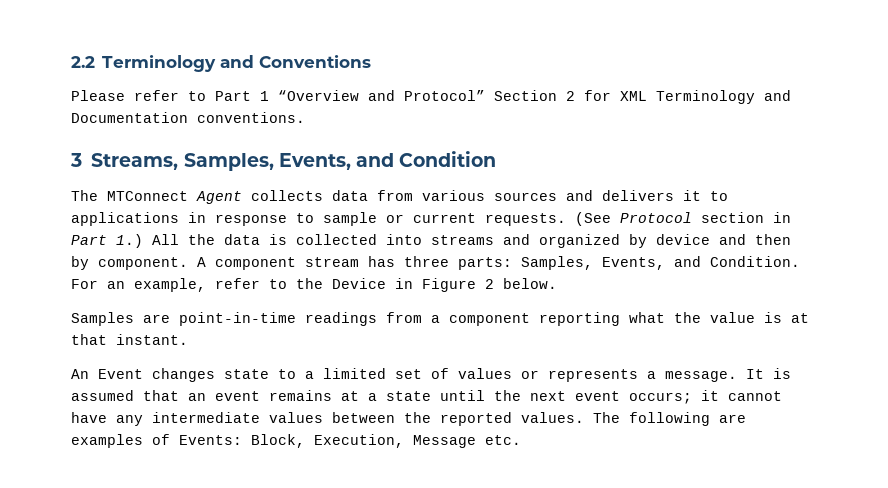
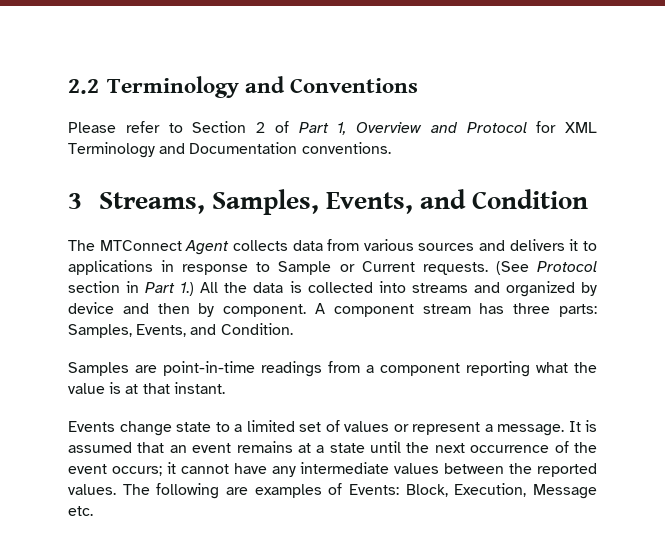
[215,90,575,101] Part 1 “Overview and Protocol” Section 2 -> [192,121,527,135] Section 2 of Part 1, Overview and Protocol
[323,212,476,226] sample or current -> [278,261,415,275] Sample or Current
[71,278,557,292] For an example, refer to the Device in Figure 2 below. -> (293, 329) none
[71,368,215,382] An Event changes -> [68,421,172,436] Events change
[548,369,638,382] represents -> [412,422,480,435] represent
(566, 396) none -> [470,441,597,453] occurrence of the

